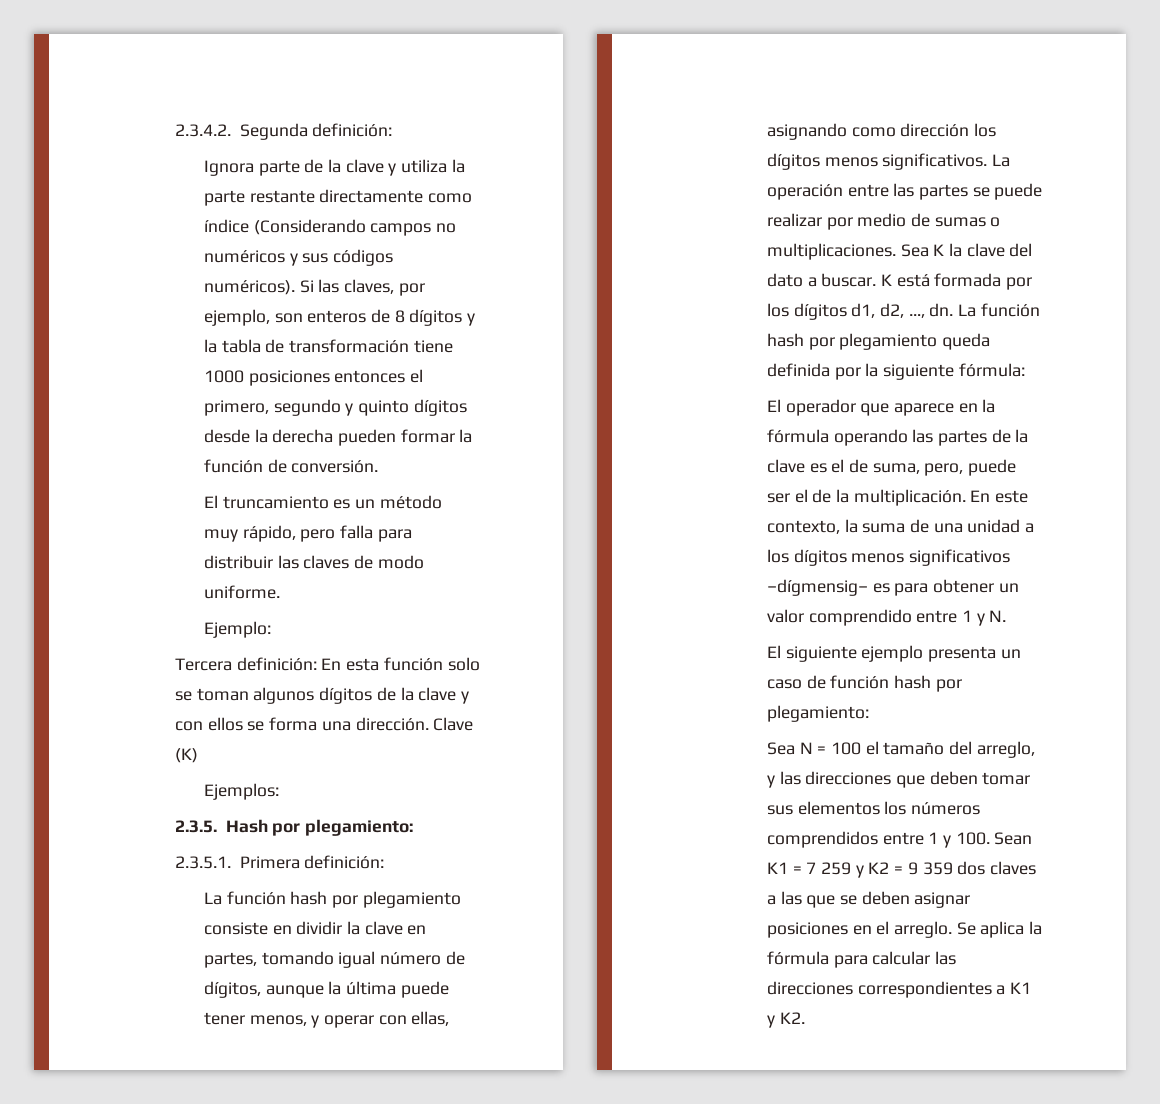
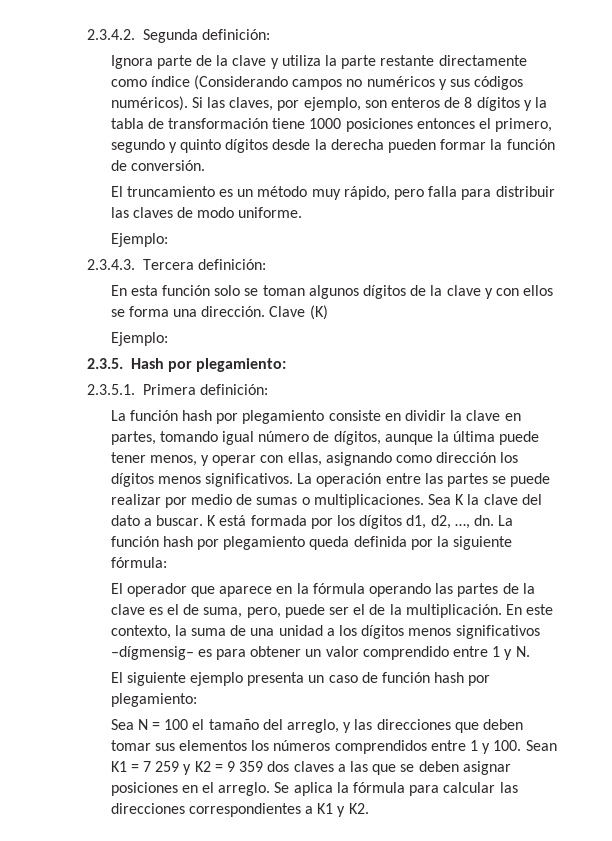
(271, 629) none -> [87,259,136,270] 2.3.4.3.
(317, 664) none -> (267, 264) //
[203,783,279,800] Ejemplos: -> [110,332,168,346] Ejemplo:

